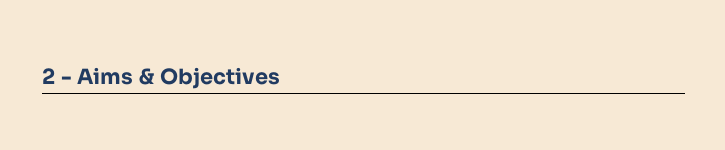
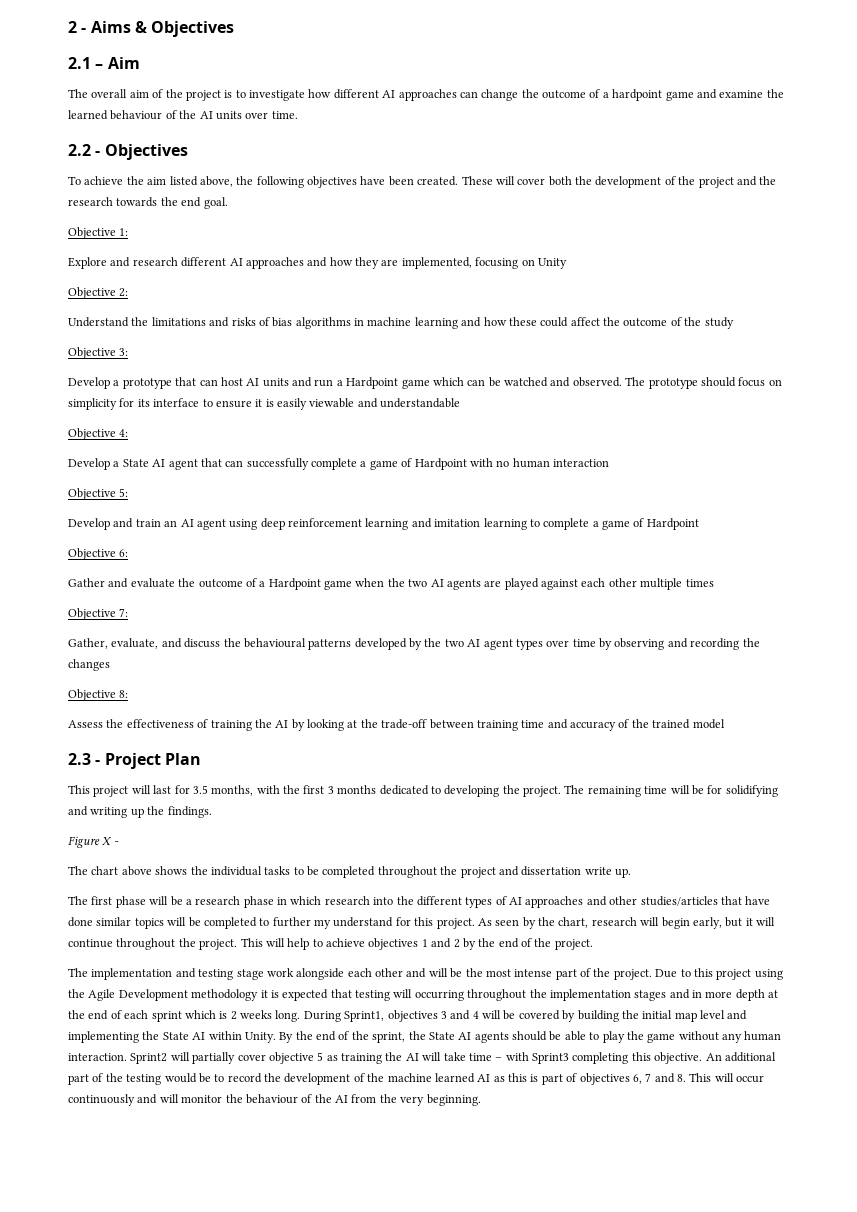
(280, 78) none -> [68,57,140,69] [68,89,784,101] [68,110,298,120] [68,144,188,160] [68,176,777,188] [68,197,228,209] [68,227,129,239] [68,257,567,269] [68,287,129,299] [68,317,734,329] [68,347,129,359] [68,377,782,389] [68,398,461,410] [68,428,129,440] [68,458,609,470] [68,488,129,500] [68,518,699,530] [68,548,129,560] [68,578,714,590] [68,608,129,620] [68,638,760,650] [68,659,110,671] [68,689,129,701] [68,719,725,731] [68,753,201,769] [68,785,778,797] [68,806,212,818] [68,836,119,848] [68,866,631,878] [68,896,771,908] [68,917,775,929] [68,938,593,950] [68,968,783,980] [68,989,779,1001] [68,1010,748,1022] [68,1031,782,1043] [68,1052,776,1064] [68,1073,765,1085] [68,1094,481,1106] // 2.1 – Aim // The overall aim of the project is to investigate how different AI approaches can change the outcome of a hardpoint game and examine the learned behaviour of the AI units over time. // 2.2 - Objectives // To achieve the aim listed above, the following objectives have been created. These will cover both the development of the project and the research towards the end goal. // Objective 1: // Explore and research different AI approaches and how they are implemented, focusing on Unity // Objective 2: // Understand the limitations and risks of bias algorithms in machine learning and how these could affect the outcome of the study // Objective 3: // Develop a prototype that can host AI units and run a Hardpoint game which can be watched and observed. The prototype should focus on simplicity for its interface to ensure it is easily viewable and understandable // Objective 4: // Develop a State AI agent that can successfully complete a game of Hardpoint with no human interaction // Objective 5: // Develop and train an AI agent using deep reinforcement learning and imitation learning to complete a game of Hardpoint // Objective 6: // Gather and evaluate the outcome of a Hardpoint game when the two AI agents are played against each other multiple times // Objective 7: // Gather, evaluate, and discuss the behavioural patterns developed by the two AI agent types over time by observing and recording the changes // Objective 8: // Assess the effectiveness of training the AI by looking at the trade-off between training time and accuracy of the trained model // 2.3 - Project Plan // This project will last for 3.5 months, with the first 3 months dedicated to developing the project. The remaining time will be for solidifying and writing up the findings. // Figure X - // The chart above shows the individual tasks to be completed throughout the project and dissertation write up. // The first phase will be a research phase in which research into the different types of AI approaches and other studies/articles that have done similar topics will be completed to further my understand for this project. As seen by the chart, research will begin early, but it will continue throughout the project. This will help to achieve objectives 1 and 2 by the end of the project. // The implementation and testing stage work alongside each other and will be the most intense part of the project. Due to this project using the Agile Development methodology it is expected that testing will occurring throughout the implementation stages and in more depth at the end of each sprint which is 2 weeks long. During Sprint1, objectives 3 and 4 will be covered by building the initial map level and implementing the State AI within Unity. By the end of the sprint, the State AI agents should be able to play the game without any human interaction. Sprint2 will partially cover objective 5 as training the AI will take time – with Sprint3 completing this objective. An additional part of the testing would be to record the development of the machine learned AI as this is part of objectives 6, 7 and 8. This will occur continuously and will monitor the behaviour of the AI from the very beginning.

